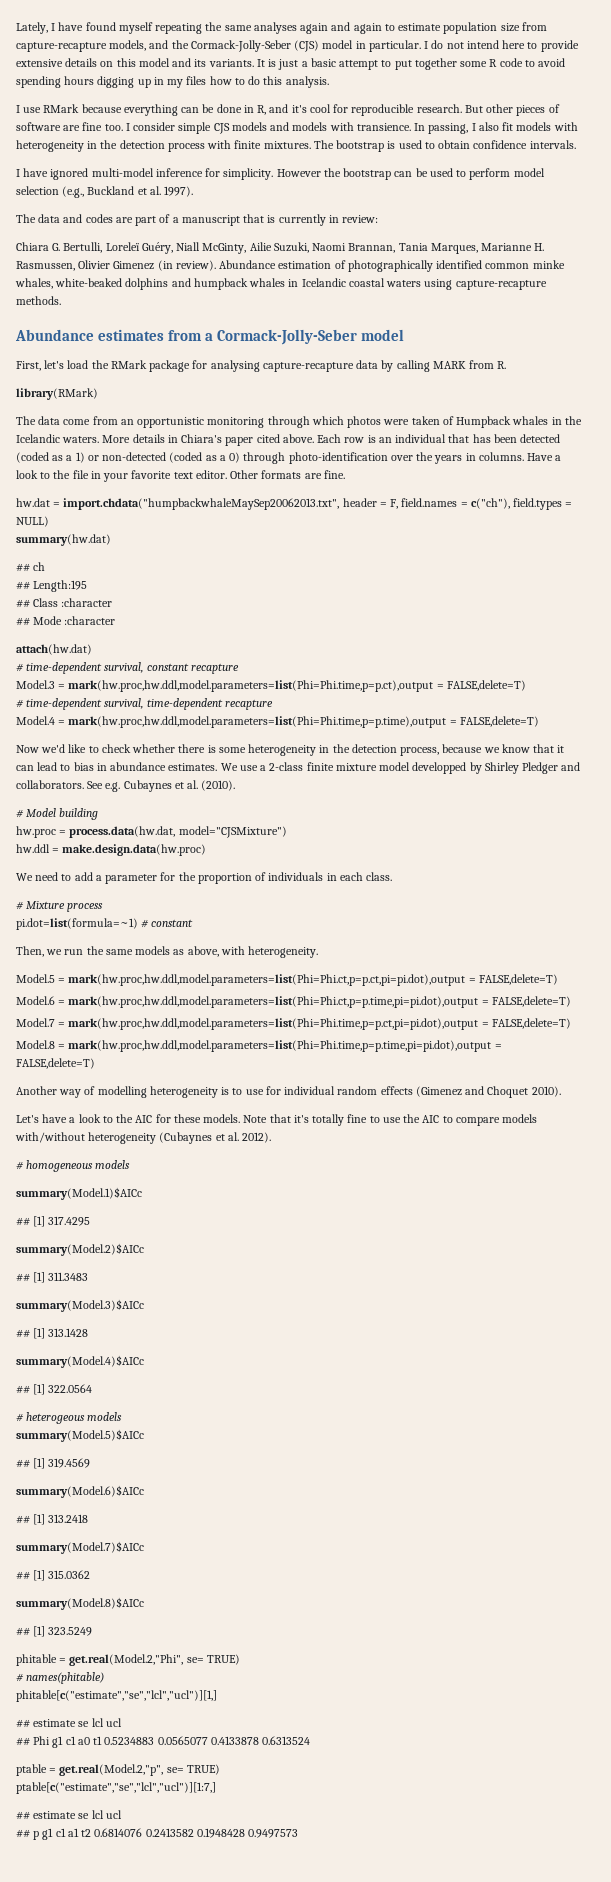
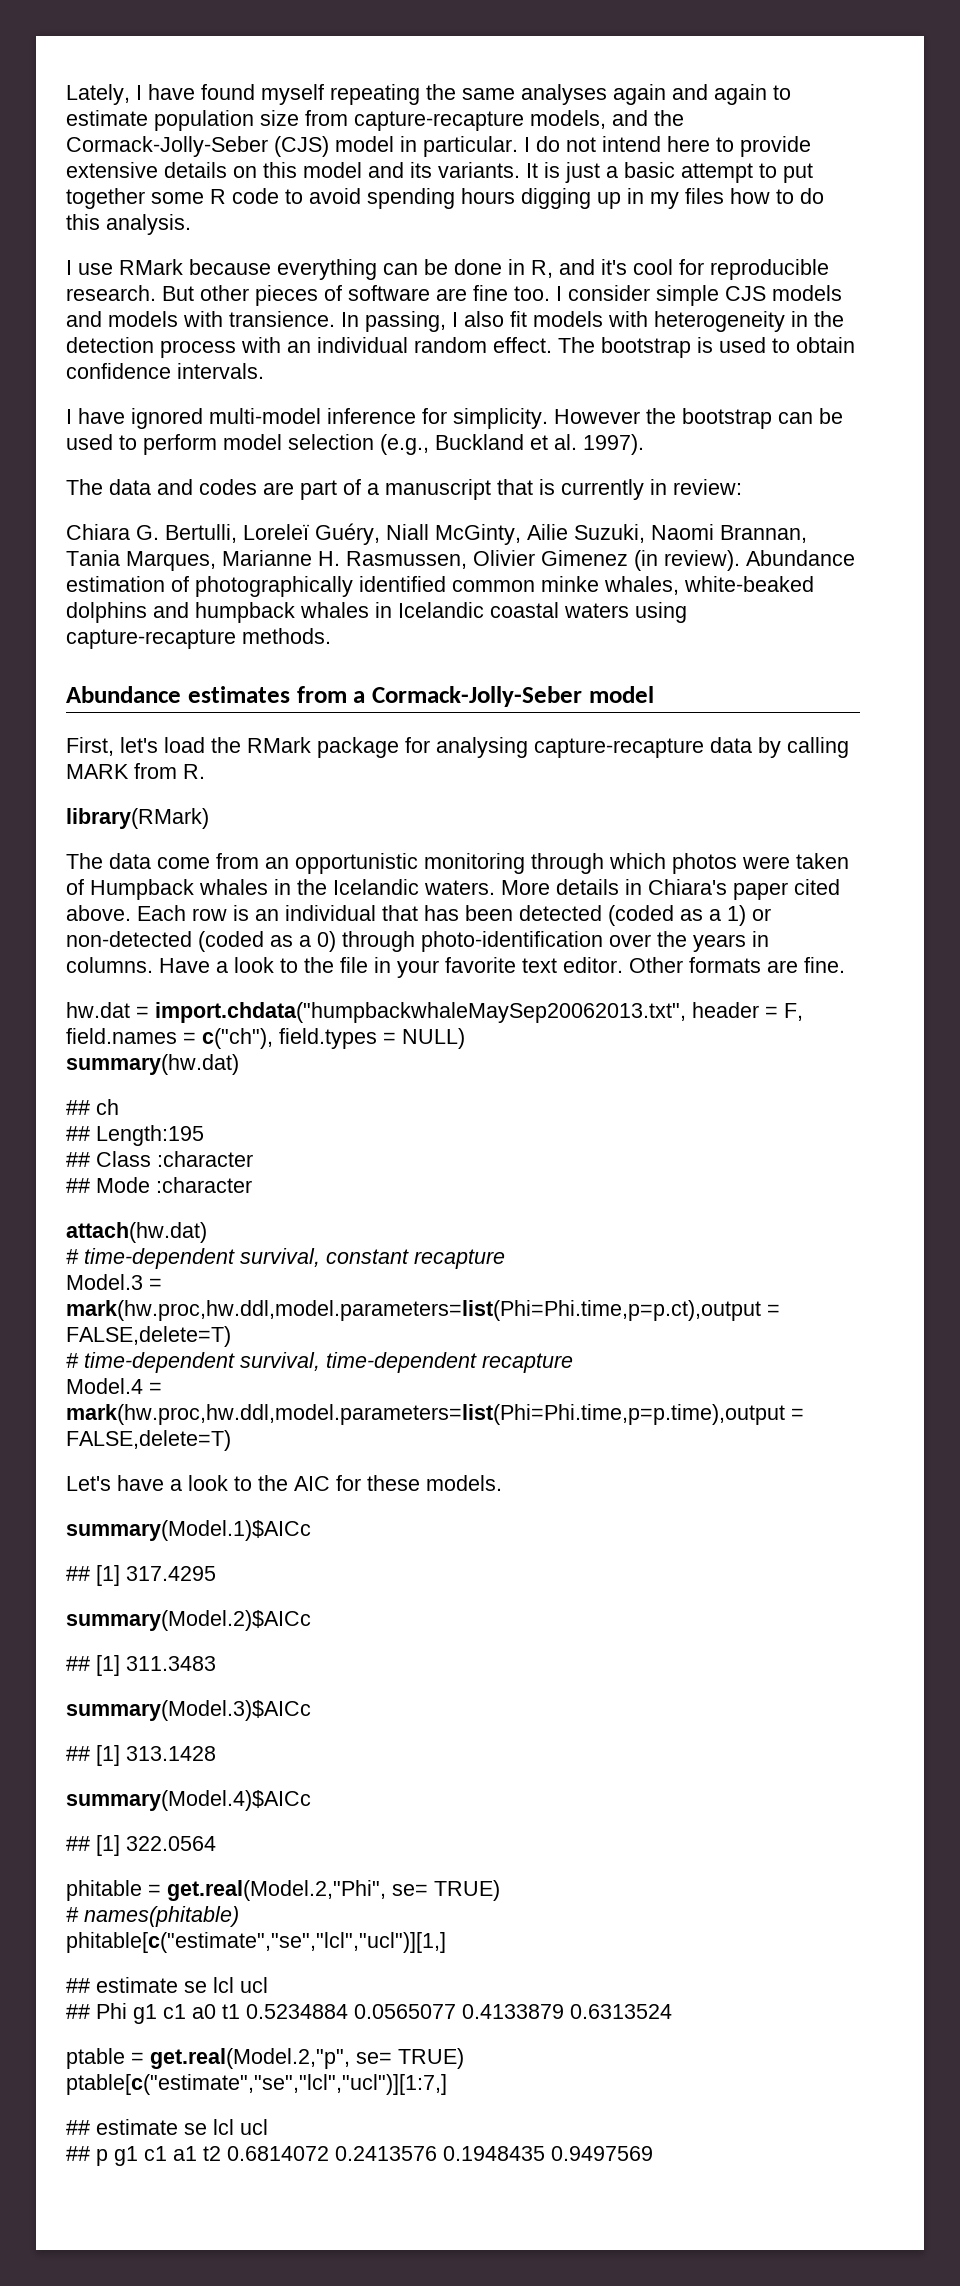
[234,140,311,149] finite mixtures. -> [287,337,552,353] an individual random effect.
[16,744,565,756] [16,762,581,774] [16,780,236,792] [16,808,99,820] [16,826,287,838] [16,844,207,856] [16,872,393,884] [16,901,104,912] [16,918,194,930] [16,946,319,958] [16,974,558,986] [16,996,571,1008] [16,1018,571,1030] [16,1040,502,1052] [16,1058,95,1069] [16,1086,561,1098] // Now we'd like to check whether there is some heterogeneity in the detection process, because we know that it can lead to bias in abundance estimates. We use a 2-class finite mixture model developped by Shirley Pledger and collaborators. See e.g. Cubaynes et al. (2010). // # Model building // hw.proc = process.data(hw.dat, model="CJSMixture") // hw.ddl = make.design.data(hw.proc) // We need to add a parameter for the proportion of individuals in each class. // # Mixture process // pi.dot=list(formula=~1) # constant // Then, we run the same models as above, with heterogeneity. // Model.5 = mark(hw.proc,hw.ddl,model.parameters=list(Phi=Phi.ct,p=p.ct,pi=pi.dot),output = FALSE,delete=T) // Model.6 = mark(hw.proc,hw.ddl,model.parameters=list(Phi=Phi.ct,p=p.time,pi=pi.dot),output = FALSE,delete=T) // Model.7 = mark(hw.proc,hw.ddl,model.parameters=list(Phi=Phi.time,p=p.ct,pi=pi.dot),output = FALSE,delete=T) // Model.8 = mark(hw.proc,hw.ddl,model.parameters=list(Phi=Phi.time,p=p.time,pi=pi.dot),output = FALSE,delete=T) // Another way of modelling heterogeneity is to use for individual random effects (Gimenez and Choquet 2010). -> (231, 1440) none
[243,1114,538,1126] [15,1132,272,1144] [16,1160,131,1172] Note that it's totally fine to use the AIC to compare models with/without heterogeneity (Cubaynes et al. 2012). // # homogeneous models -> (502, 1483) none
[16,1412,123,1424] [16,1429,144,1442] [16,1458,91,1469] [16,1485,144,1498] [16,1514,89,1525] [16,1541,144,1554] [16,1570,91,1581] [16,1597,144,1610] [16,1626,93,1637] // # heterogeous models // summary(Model.5)$AICc // ## [1] 319.4569 // summary(Model.6)$AICc // ## [1] 313.2418 // summary(Model.7)$AICc // ## [1] 315.0362 // summary(Model.8)$AICc // ## [1] 323.5249 -> (216, 1843) none
[104,1736,259,1745] 0.5234883 0.0565077 0.4133878 -> [246,2004,564,2019] 0.5234884 0.0565077 0.4133879
[94,1828,299,1838] 0.6814076 0.2413582 0.1948428 0.9497573 -> [227,2146,653,2161] 0.6814072 0.2413576 0.1948435 0.9497569

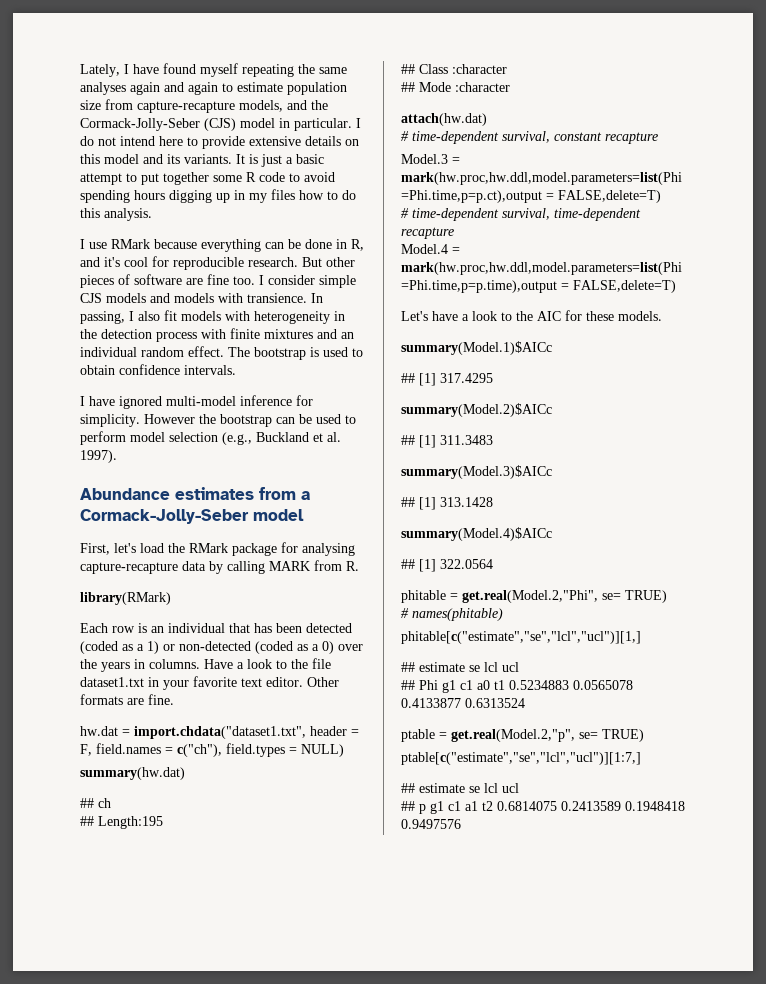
(281, 345) none -> [230,328,337,339] finite mixtures and
[66,479,742,500] [66,523,807,545] [66,550,855,571] [66,576,814,597] [66,602,687,623] [66,628,331,649] // The data and codes are part of a manuscript that is currently in review: // Chiara G. Bertulli, Loreleï Guéry, Niall McGinty, Ailie Suzuki, Naomi Brannan, Tania Marques, Marianne H. Rasmussen, Olivier Gimenez (in review). Abundance estimation of photographically identified common minke whales, white-beaked dolphins and humpback whales in Icelandic coastal waters using capture-recapture methods. -> (117, 456) none
[66,853,849,874] [66,879,840,900] [66,905,131,921] The data come from an opportunistic monitoring through which photos were taken of Humpback whales in the Icelandic waters. More details in Chiara's paper cited above. -> (171, 598) none
[342,931,603,952] through photo-identification -> (334, 647) none
(368, 965) none -> [80,677,144,687] dataset1.txt
[155,1002,686,1023] import.chdata("humpbackwhaleMaySep20062013.txt", -> [134,726,306,739] import.chdata("dataset1.txt",
[246,2004,564,2019] 0.5234884 0.0565077 0.4133879 -> [509,680,633,690] [401,698,461,708] 0.5234883 0.0565078 0.4133877
[227,2146,653,2161] 0.6814072 0.2413576 0.1948435 0.9497569 -> [497,801,685,811] [401,819,461,829] 0.6814075 0.2413589 0.1948418 0.9497576

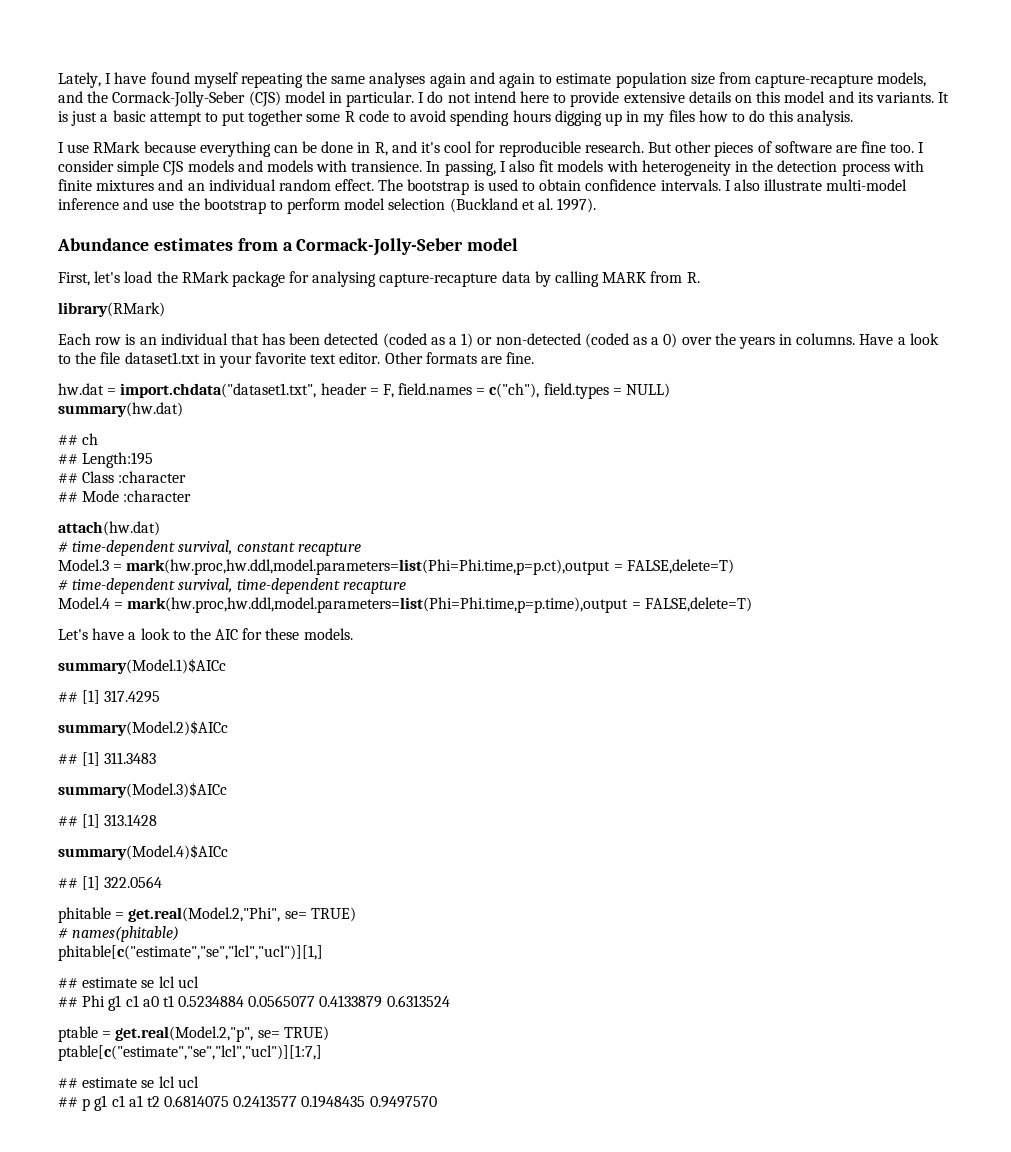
[80,395,313,409] [80,414,341,427] // I have ignored multi-model inference for simplicity. However the bootstrap can be used -> [724,179,908,191] [58,198,266,214] I also illustrate multi-model inference and use the bootstrap
[222,432,309,445] (e.g., Buckland -> [449,198,518,213] (Buckland
[509,680,633,690] [401,698,461,708] 0.5234883 0.0565078 0.4133877 -> [178,995,383,1008] 0.5234884 0.0565077 0.4133879
[561,801,685,811] [401,819,461,829] 0.2413589 0.1948418 0.9497576 -> [233,1095,437,1108] 0.2413577 0.1948435 0.9497570

